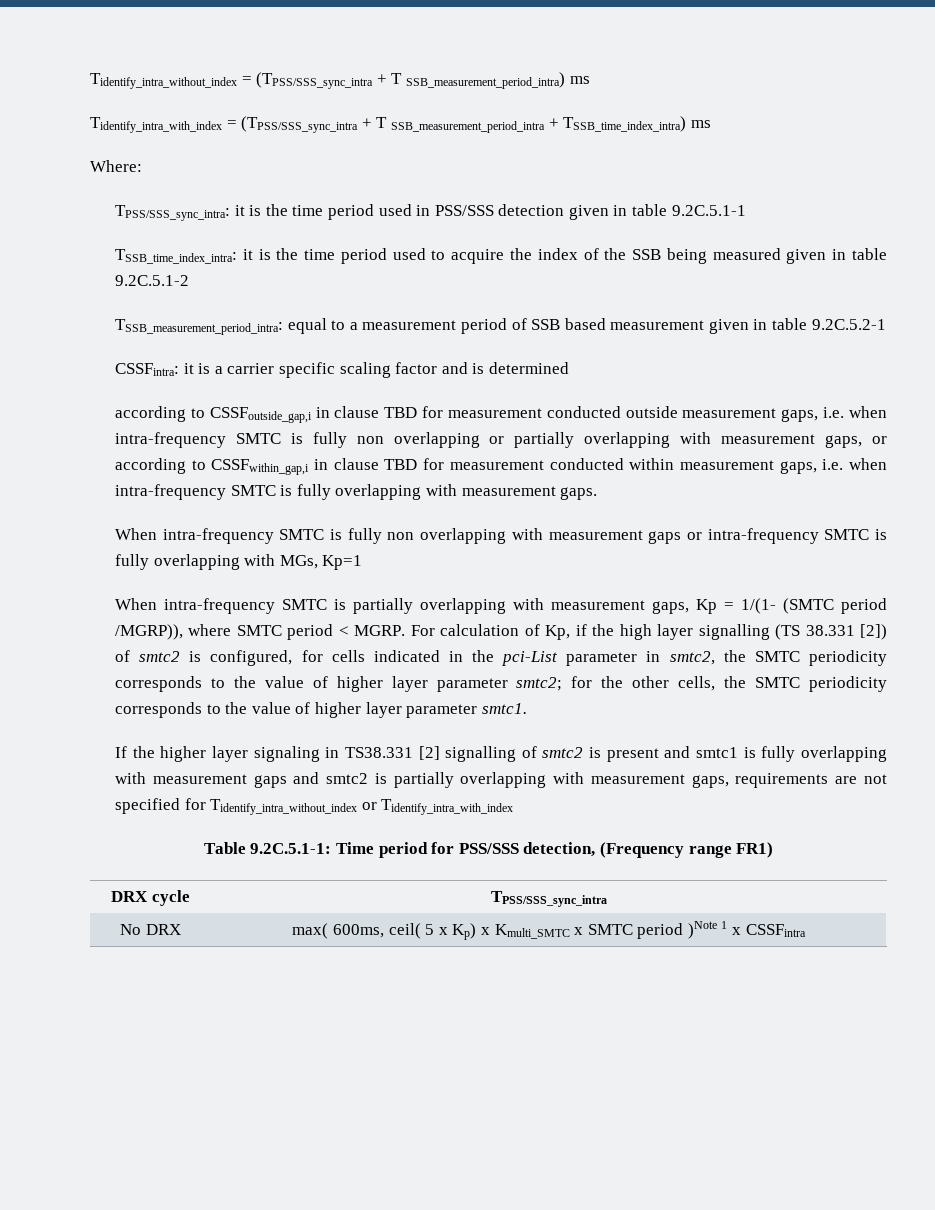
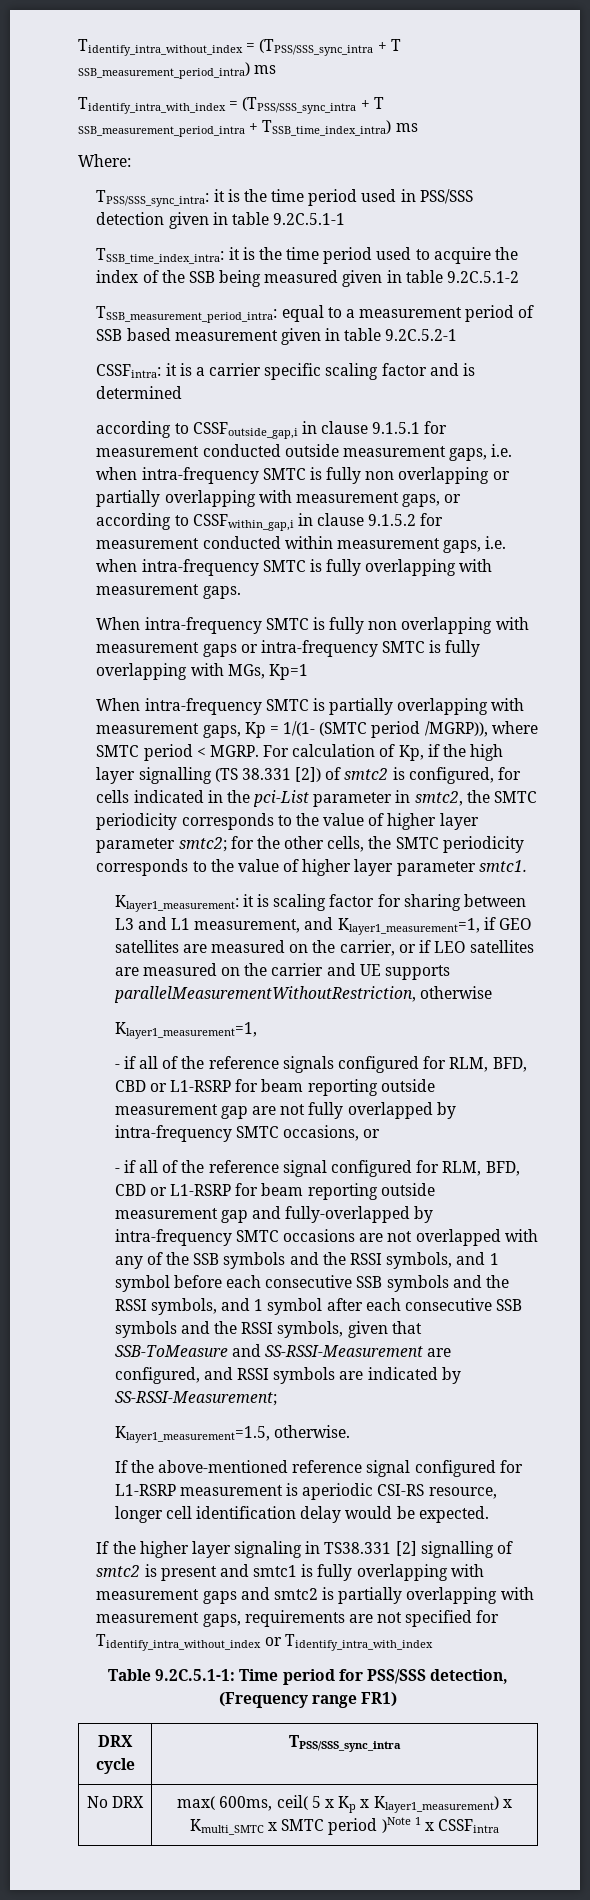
[384,407,418,418] TBD -> [372,422,421,434] 9.1.5.1
[384,459,418,470] TBD -> [368,514,417,526] 9.1.5.2
(527, 708) none -> [114,894,527,912] [114,917,533,935] [114,940,535,956] [114,963,451,980] [113,986,492,1003] [114,1022,257,1039] [114,1056,527,1073] [114,1079,435,1096] [114,1102,456,1119] [114,1125,381,1142] [114,1160,520,1177] [114,1183,435,1200] [114,1206,434,1223] [114,1229,538,1246] [114,1252,499,1269] [114,1275,510,1292] [114,1298,523,1315] [114,1321,422,1338] [114,1344,452,1357] [114,1367,461,1384] [114,1391,277,1406] [114,1425,350,1443] [114,1460,523,1477] [114,1483,497,1500] [114,1506,489,1523] // Klayer1_measurement: it is scaling factor for sharing between L3 and L1 measurement, and Klayer1_measurement=1, if GEO satellites are measured on the carrier, or if LEO satellites are measured on the carrier and UE supports parallelMeasurementWithoutRestriction, otherwise // Klayer1_measurement=1, // - if all of the reference signals configured for RLM, BFD, CBD or L1-RSRP for beam reporting outside measurement gap are not fully overlapped by intra-frequency SMTC occasions, or // - if all of the reference signal configured for RLM, BFD, CBD or L1-RSRP for beam reporting outside measurement gap and fully-overlapped by intra-frequency SMTC occasions are not overlapped with any of the SSB symbols and the RSSI symbols, and 1 symbol before each consecutive SSB symbols and the RSSI symbols, and 1 symbol after each consecutive SSB symbols and the RSSI symbols, given that SSB-ToMeasure and SS-RSSI-Measurement are configured, and RSSI symbols are indicated by SS-RSSI-Measurement; // Klayer1_measurement=1.5, otherwise. // If the above-mentioned reference signal configured for L1-RSRP measurement is aperiodic CSI-RS resource, longer cell identification delay would be expected.
[452,923,477,940] Kp) -> [338,1796,499,1813] Kp x Klayer1_measurement)

